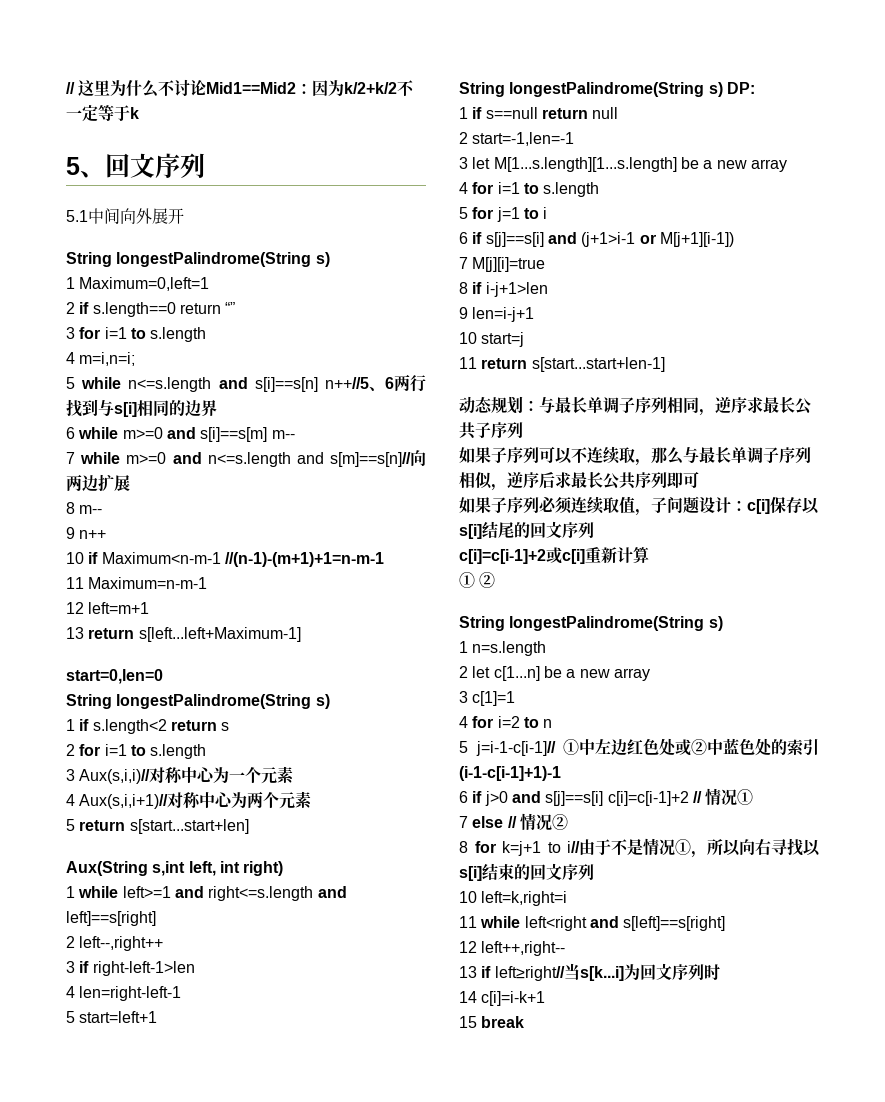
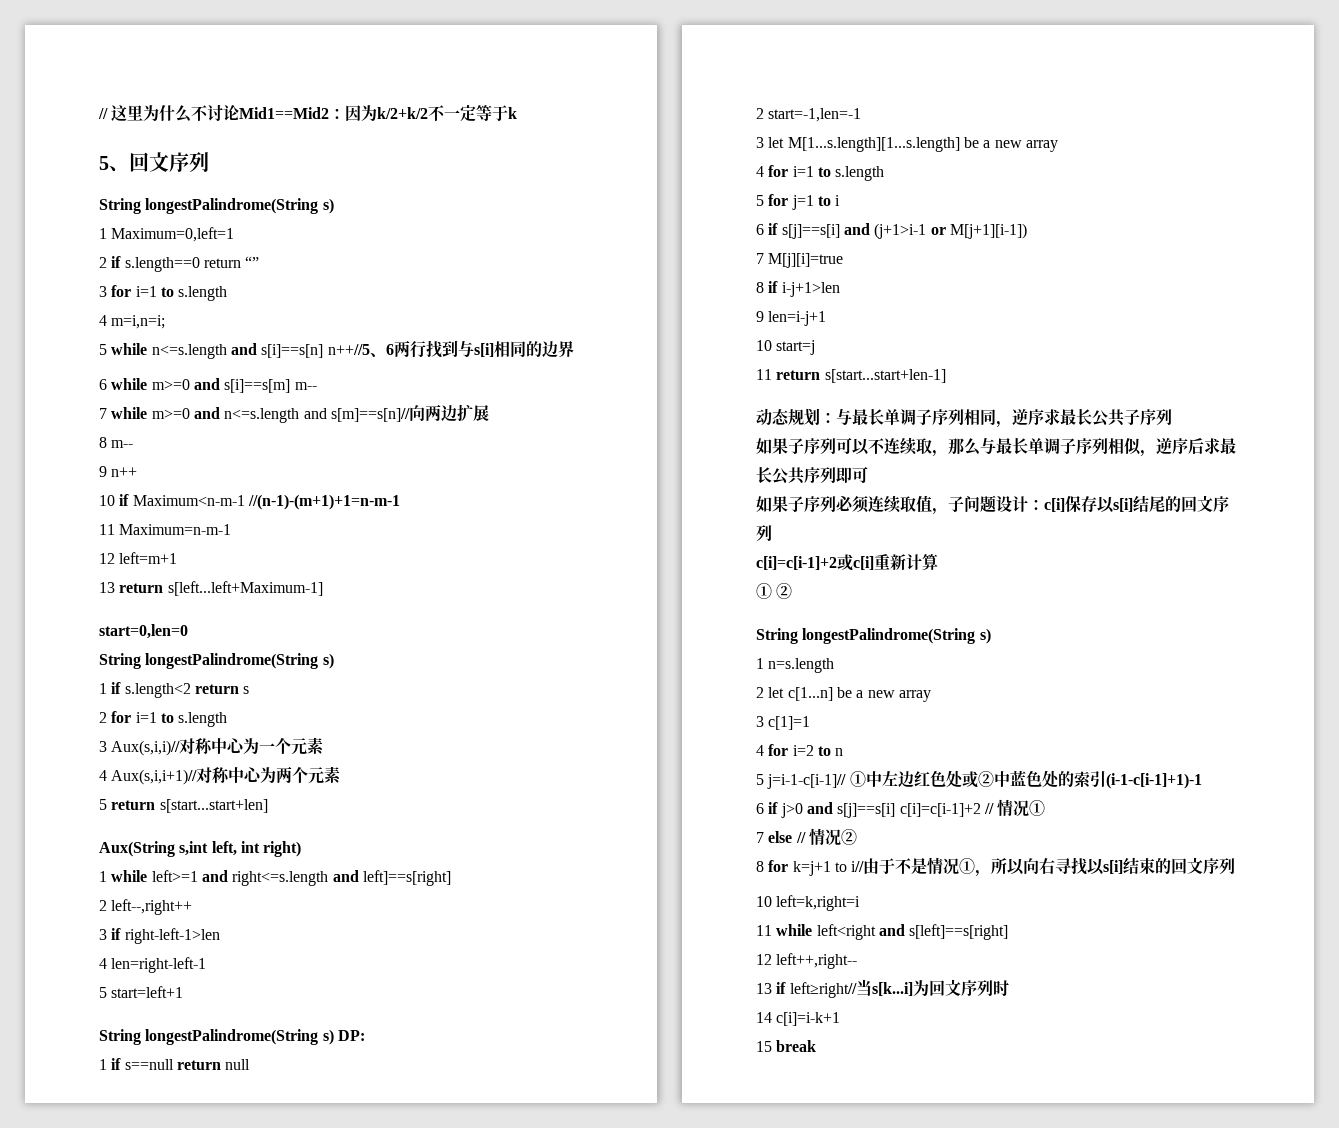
[66,208,184,224] // 5.1中间向外展开 -> (209, 162) none

